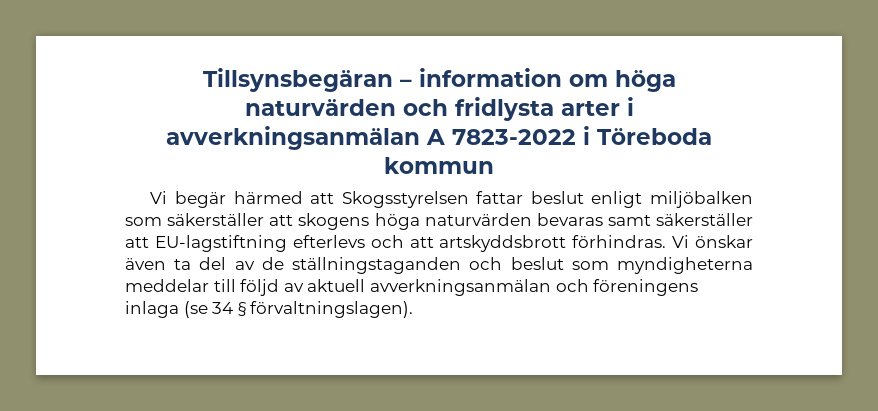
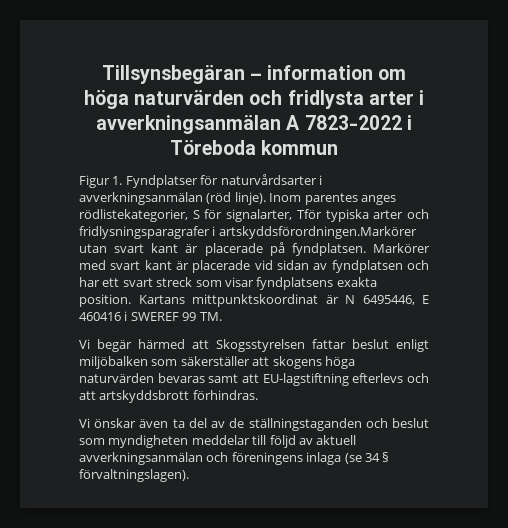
(494, 165) none -> [79,174,322,188] [79,192,396,205] [79,209,429,222] [79,226,417,239] [79,242,430,256] [79,260,429,273] [79,277,377,290] [79,294,429,307] [79,311,222,321] // Figur 1. Fyndplatser för naturvårdsarter i avverkningsanmälan (röd linje). Inom parentes anges rödlistekategorier, S för signalarter, Tför typiska arter och fridlysningsparagrafer i artskyddsförordningen.Markörer utan svart kant är placerade på fyndplatsen. Markörer med svart kant är placerade vid sidan av fyndplatsen och har ett svart streck som visar fyndplatsens exakta position. Kartans mittpunktskoordinat är N 6495446, E 460416 i SWEREF 99 TM.
[656,213,753,226] säkerställer -> (239, 378) none
(667, 241) none -> (258, 395) //
[617,257,753,274] myndigheterna -> [108,435,189,448] myndigheten

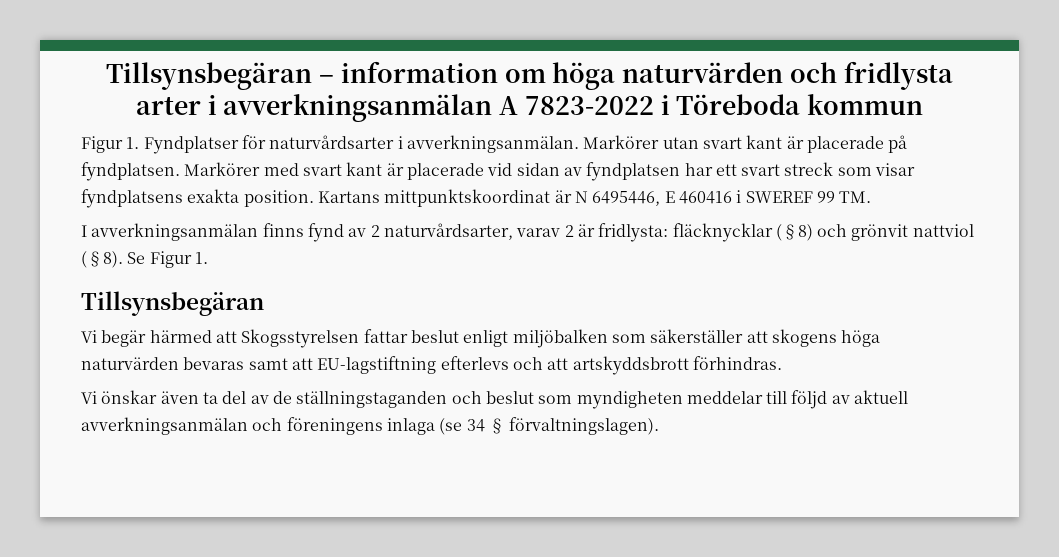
[79,192,396,205] [79,209,429,222] [79,226,417,239] avverkningsanmälan (röd linje). Inom parentes anges rödlistekategorier, S för signalarter, Tför typiska arter och fridlysningsparagrafer i artskyddsförordningen.Markörer -> [406,135,660,153] avverkningsanmälan. Markörer
[407,260,429,270] och -> (681, 171) none
(222, 316) none -> [81,223,974,242] [81,251,208,268] [81,291,264,316] // I avverkningsanmälan finns fynd av 2 naturvårdsarter, varav 2 är fridlysta: fläcknycklar (§8) och grönvit nattviol (§8). Se Figur 1. // Tillsynsbegäran

